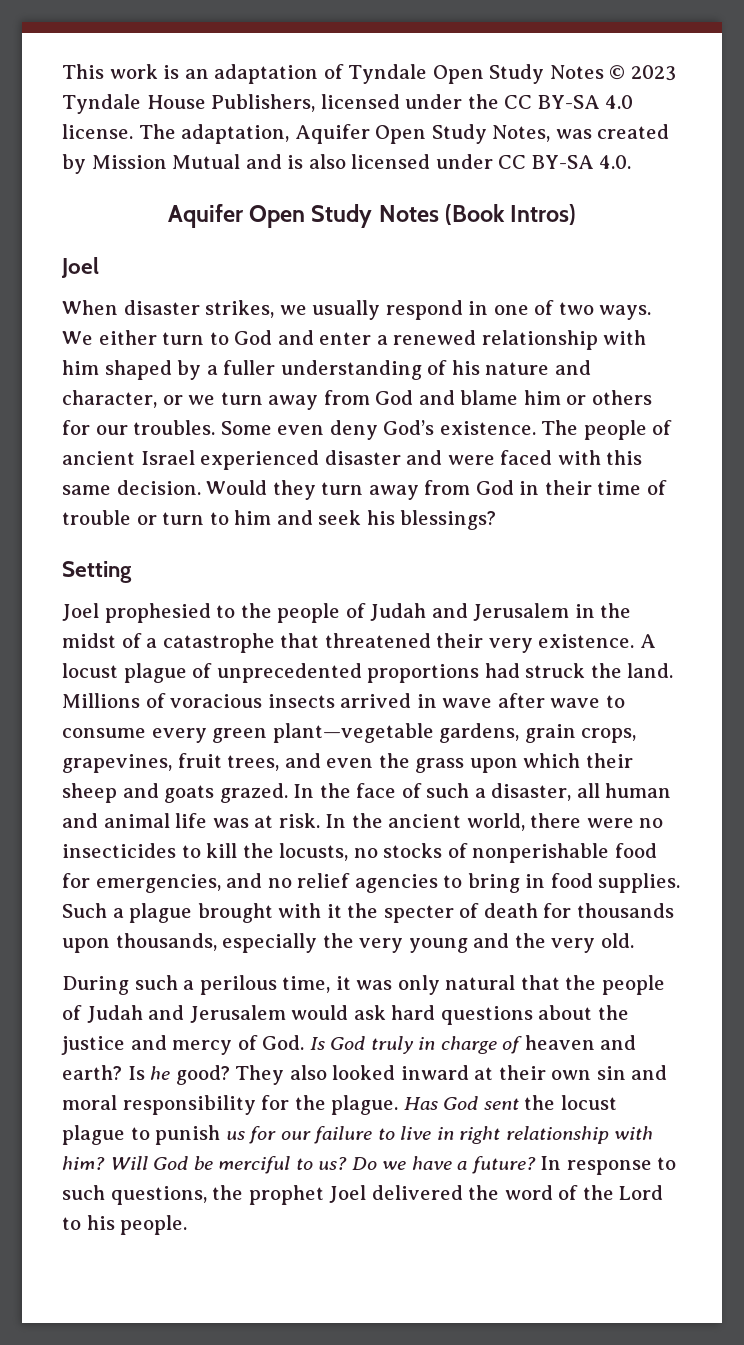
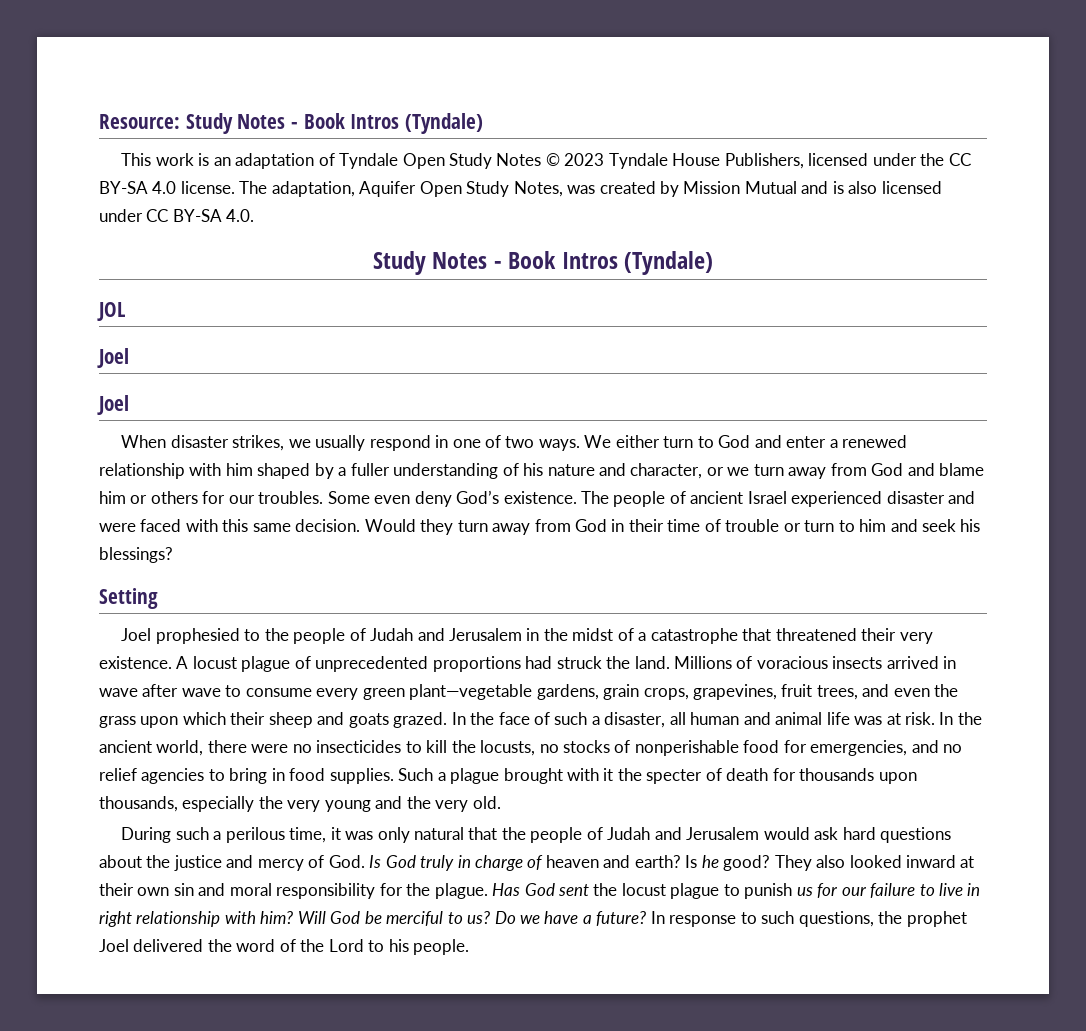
(62, 71) none -> [99,113,484,134] Resource: Study Notes - Book Intros (Tyndale) //
[167,204,577,228] Aquifer Open Study Notes (Book Intros) -> [373,251,713,275] [97,302,125,321] [97,348,129,368] Study Notes - Book Intros (Tyndale) // JOL // Joel

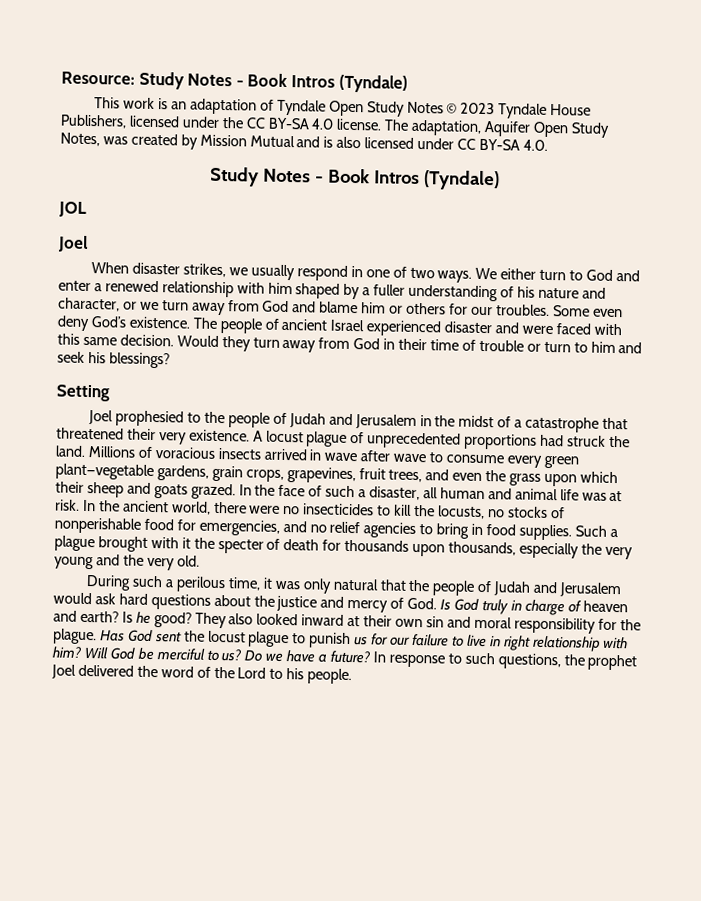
[97,395,129,415] // Joel -> (89, 243) none

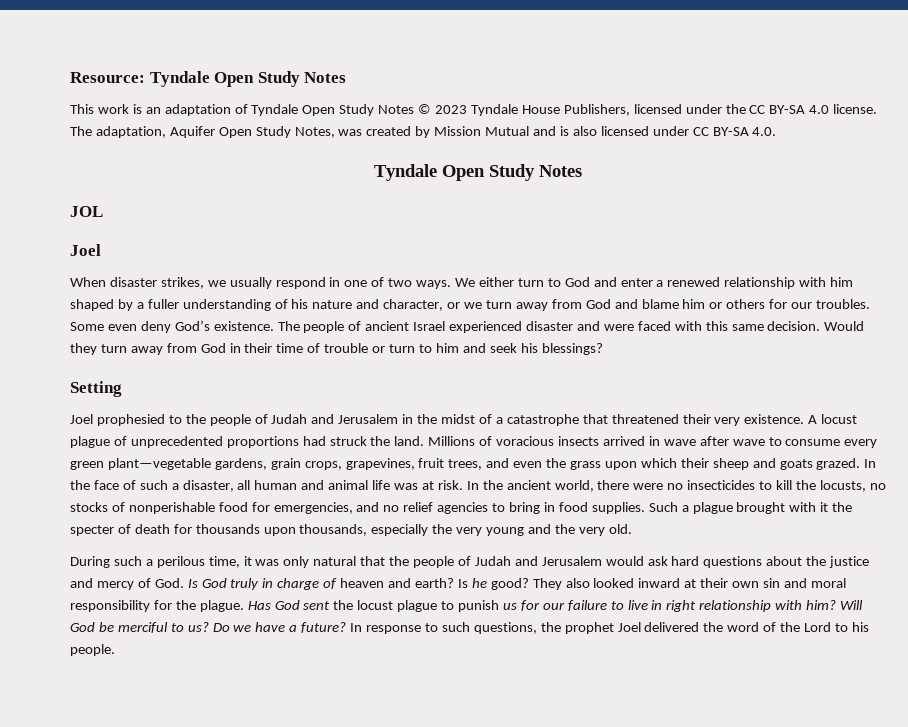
[138,71,408,93] Study Notes - Book Intros (Tyndale) -> [149,71,347,87] Tyndale Open Study Notes
[210,166,500,191] Study Notes - Book Intros (Tyndale) -> [374,164,582,181] Tyndale Open Study Notes

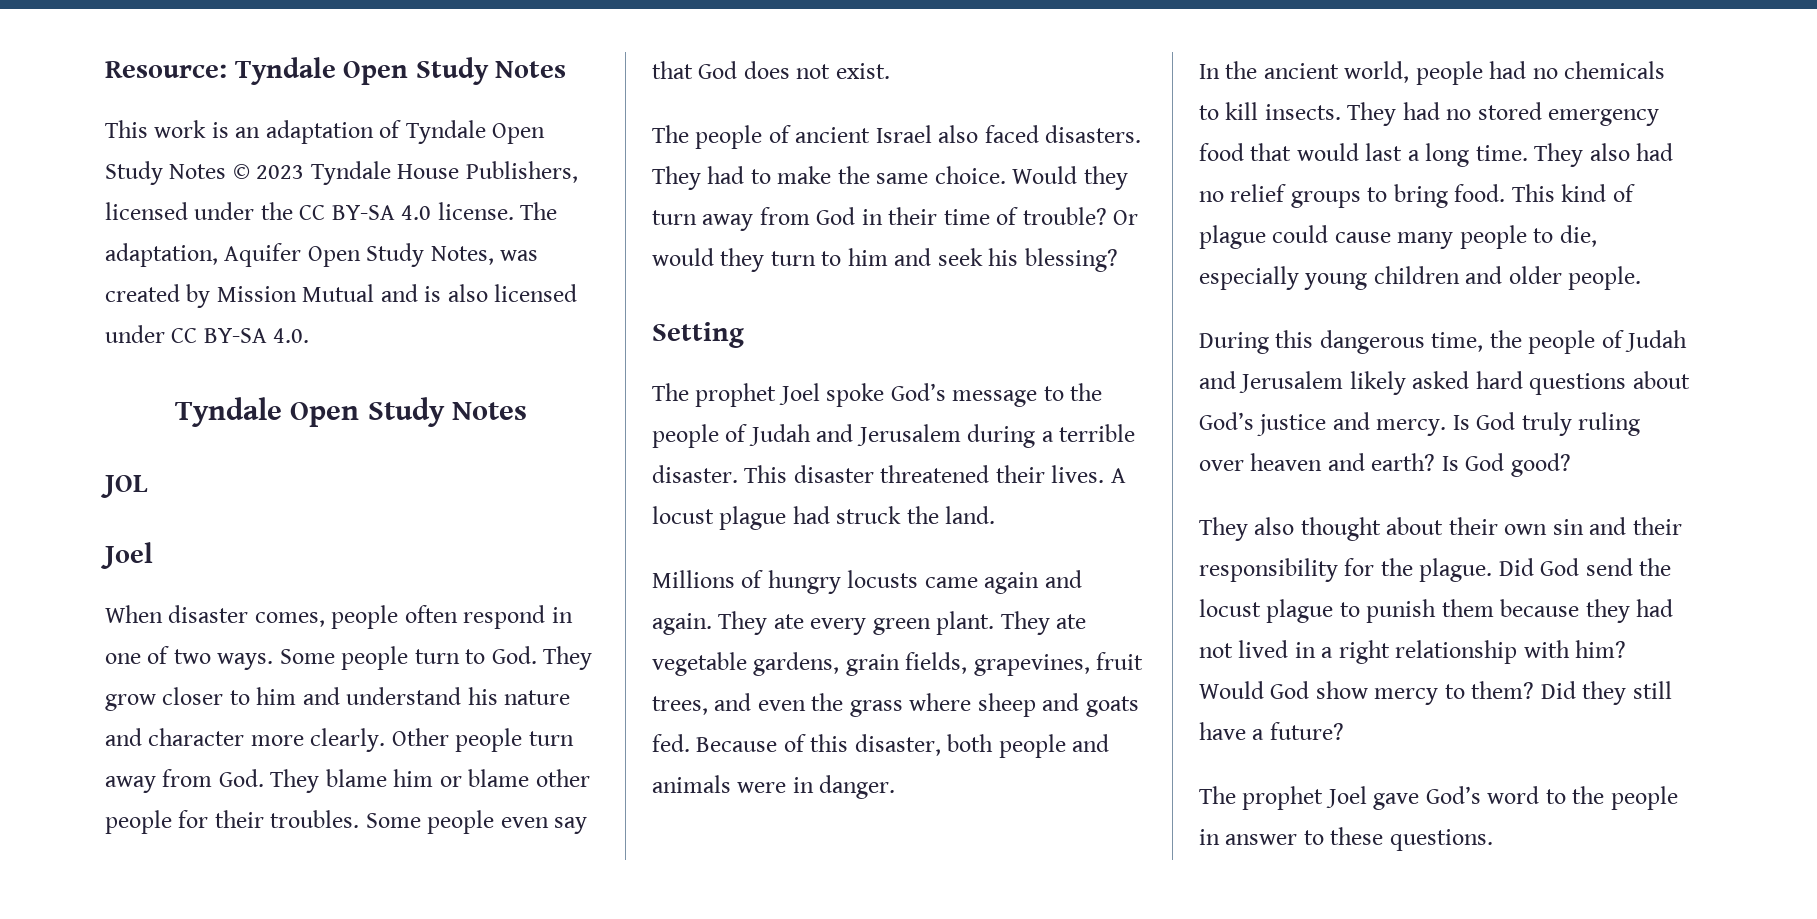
[160,277,272,289] strikes, we usually -> [254,605,458,629] comes, people often
[455,277,854,289] [70,299,638,311] We either turn to God and enter a renewed relationship with him shaped by a fuller understanding of his nature and character, or we turn away from God and -> [279,646,593,670] [105,687,571,711] [105,728,574,752] [105,769,320,793] Some people turn to God. They grow closer to him and understand his nature and character more clearly. Other people turn away from God. They
[726,299,871,309] [70,320,274,333] others for our troubles. Some even deny God’s existence. -> [468,769,590,787] [105,810,588,834] [652,61,890,79] blame other people for their troubles. Some people even say that God does not exist. //
[449,321,821,333] experienced disaster and were faced with this same decision. -> [938,125,1142,143] [652,166,1006,190] also faced disasters. They had to make the same choice.
[324,343,386,353] trouble or -> [1022,207,1139,225] [652,248,765,272] trouble? Or would they
[541,343,603,355] blessings? -> [1024,248,1118,272] blessing?
[70,414,165,426] Joel prophesied -> [652,383,1038,407] The prophet Joel spoke God’s message
[402,414,858,426] [70,436,299,448] in the midst of a catastrophe that threatened their very existence. A locust plague of unprecedented proportions -> [967,424,1136,448] [652,465,1126,483] [652,506,787,530] during a terrible disaster. This disaster threatened their lives. A locust plague
(425, 441) none -> (996, 515) //
[496,436,878,448] [70,458,211,470] voracious insects arrived in wave after wave to consume every green plant—vegetable -> [767,570,1082,594] [652,611,1087,635] [652,652,747,676] hungry locusts came again and again. They ate every green plant. They ate vegetable
[304,461,342,470] crops, -> [905,652,968,674] fields,
[604,458,877,470] [70,480,886,492] [70,502,380,514] upon which their sheep and goats grazed. In the face of such a disaster, all human and animal life was at risk. In the ancient world, there were no insecticides to kill the locusts, no stocks of nonperishable food for emergencies, and -> [909,693,1139,717] [652,734,1110,758] [652,775,896,799] [1199,61,1666,85] [1199,102,1660,126] [1199,143,1674,167] where sheep and goats fed. Because of this disaster, both people and animals were in danger. // In the ancient world, people had no chemicals to kill insects. They had no stored emergency food that would last a long time. They also had
[437,502,489,514] agencies -> [1290,191,1361,208] groups
[543,502,853,514] [70,524,632,536] [70,556,668,568] in food supplies. Such a plague brought with it the specter of death for thousands upon thousands, especially the very young and the very old. // During such a perilous time, it was only natural that the people of Judah and Jerusalem would ask -> [1454,184,1635,202] [1199,225,1597,249] [1199,266,1642,290] [1199,330,1688,354] [1199,371,1470,395] food. This kind of plague could cause many people to die, especially young children and older people. // During this dangerous time, the people of Judah and Jerusalem likely asked
[806,556,827,566] the -> [1199,412,1254,430] God’s
[96,578,338,590] mercy of God. Is God truly in charge of -> [1376,412,1641,436] [1199,460,1244,471] mercy. Is God truly ruling over
[471,578,487,588] he -> [1465,453,1505,471] God
[532,578,697,590] They also looked inward at -> [1199,517,1444,541] // They also thought about
[810,578,846,588] moral -> [1632,517,1682,535] their
[247,600,331,610] Has God sent -> [1498,558,1633,576] Did God send
[502,600,864,612] [70,622,869,634] [70,644,115,656] us for our failure to live in right relationship with him? Will God be merciful to us? Do we have a future? In response to such questions, the prophet Joel delivered the word of the Lord to his people. -> [1441,599,1674,623] [1199,640,1627,664] [1199,681,1672,705] [1199,722,1344,740] [1199,786,1678,810] [1199,827,1493,851] them because they had not lived in a right relationship with him? Would God show mercy to them? Did they still have a future? // The prophet Joel gave God’s word to the people in answer to these questions.

